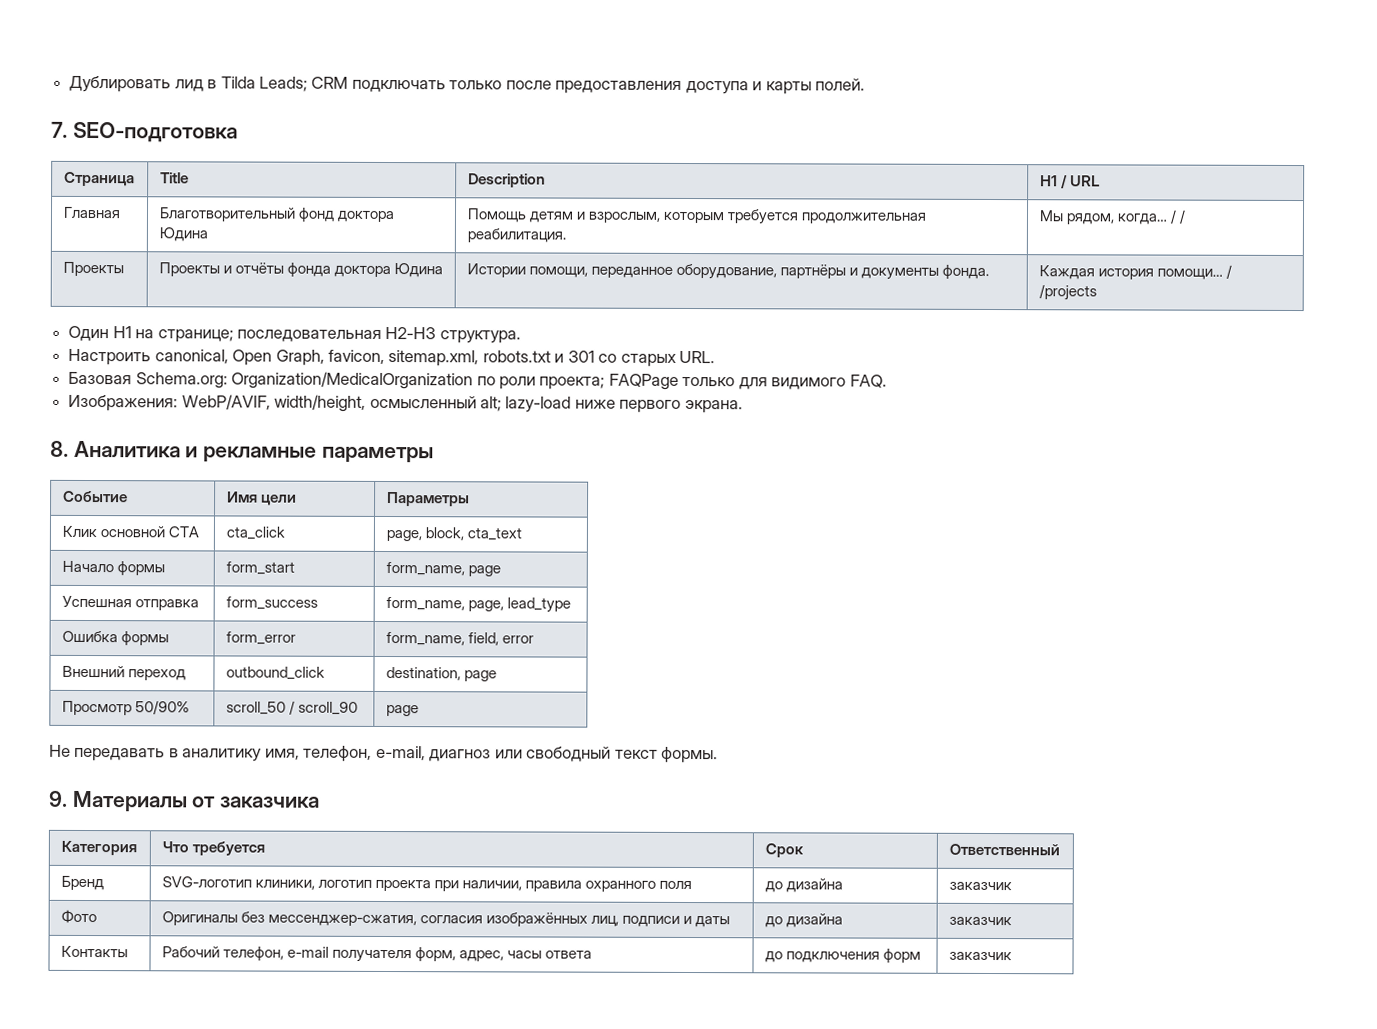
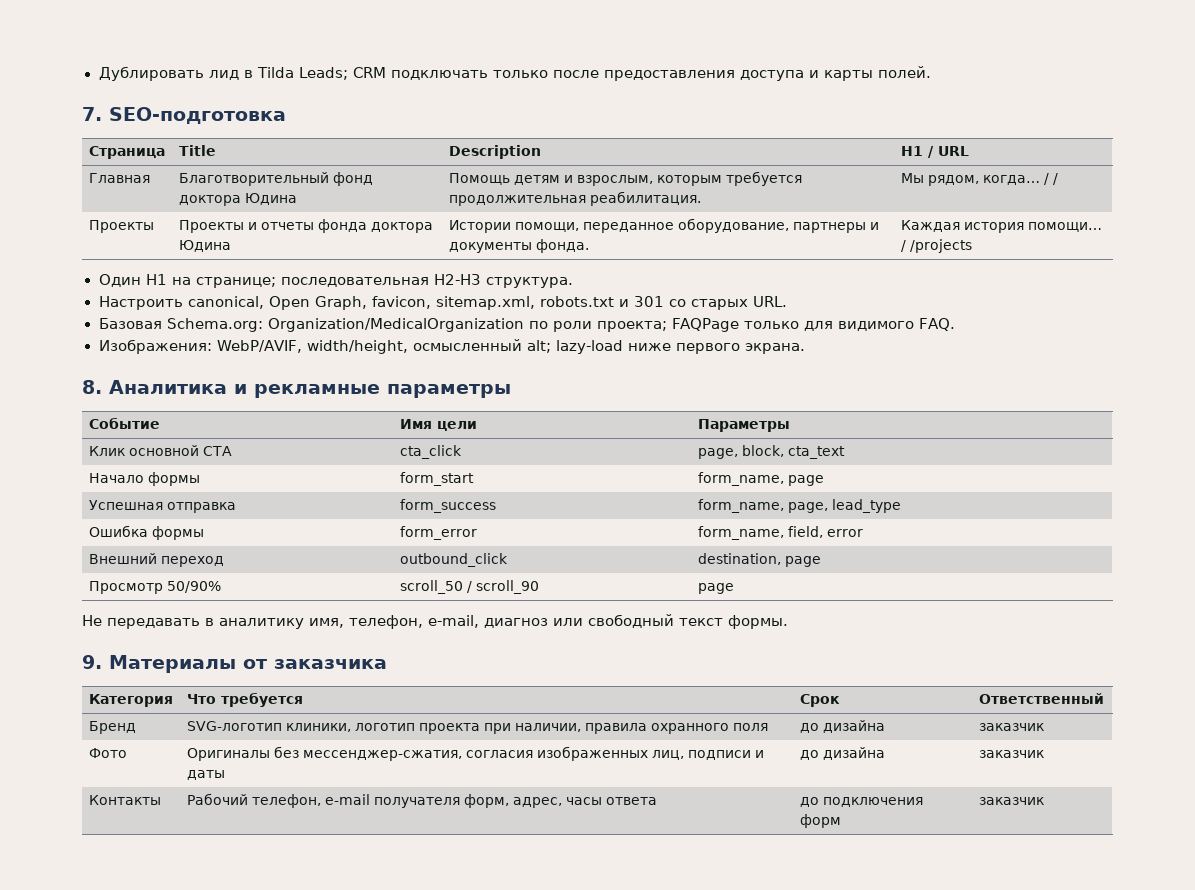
[234,262,284,274] отчёты -> [260,222,314,230] отчеты
[779,264,846,279] партнёры -> [792,222,866,233] партнеры
[485,912,588,927] изображённых -> [536,746,648,761] изображенных

